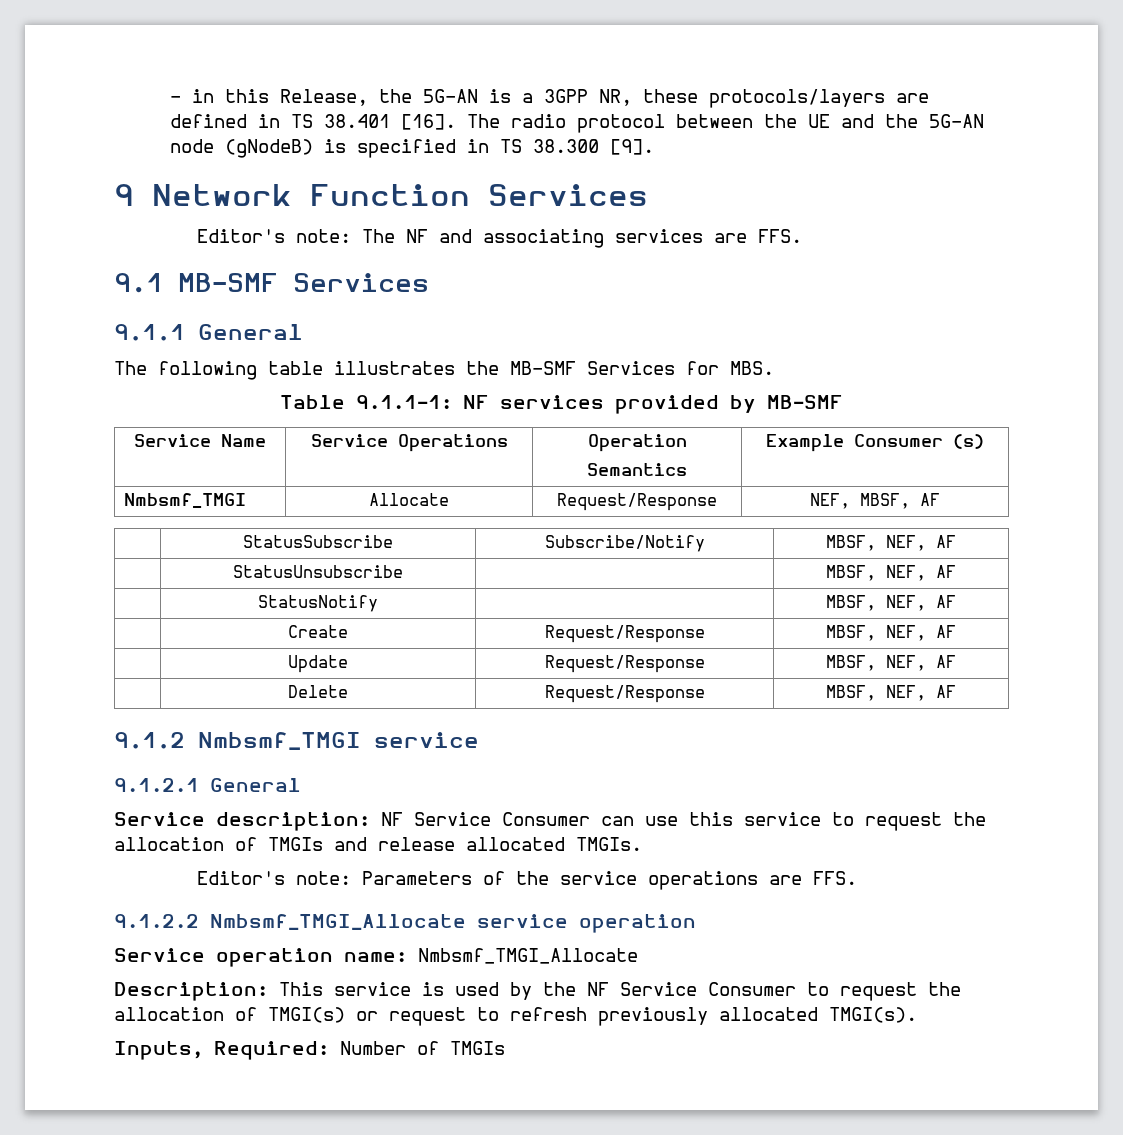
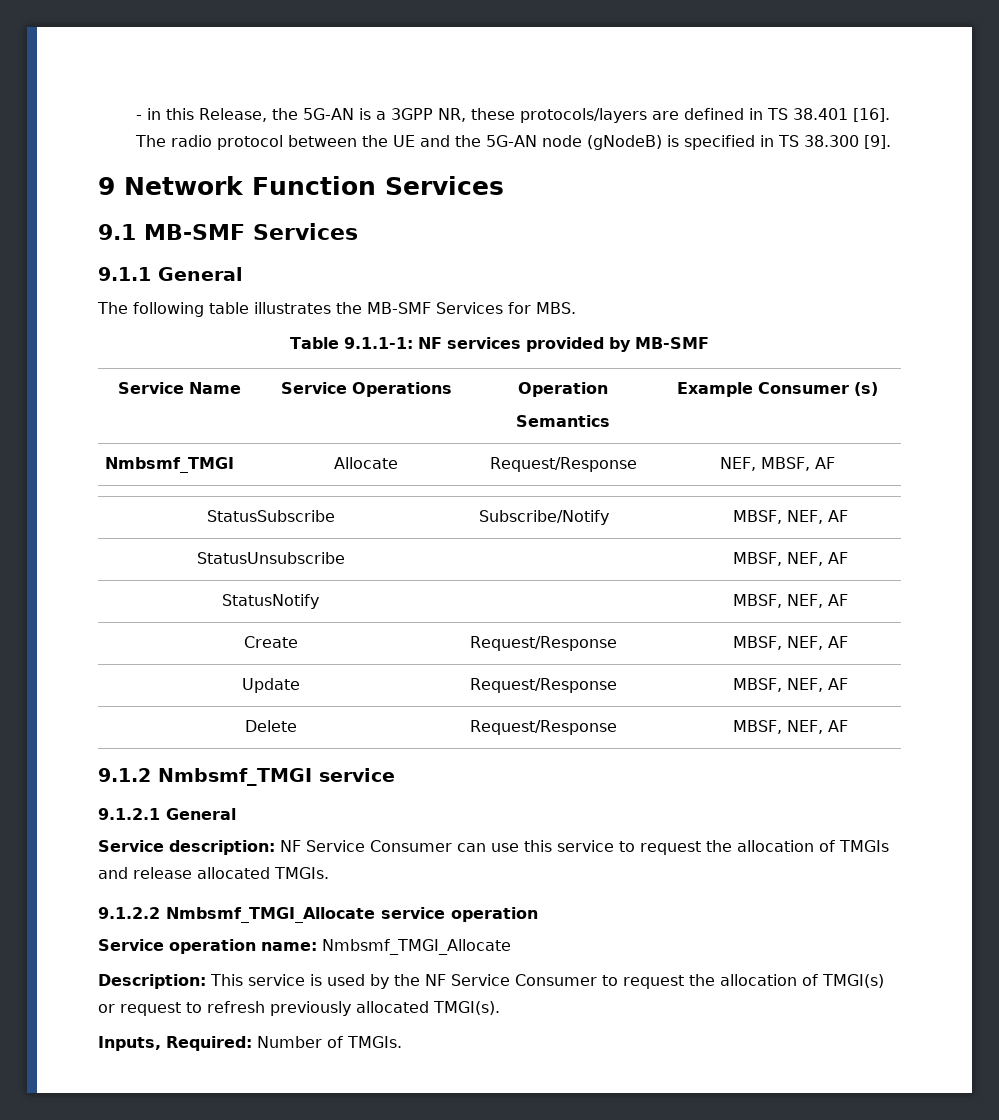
[197,229,803,248] // Editor's note: The NF and associating services are FFS. -> (504, 185) none
[197,871,858,890] // Editor's note: Parameters of the service operations are FFS. -> (329, 873) none
[450,1041,505,1055] TMGIs -> [347,1036,402,1048] TMGIs.

